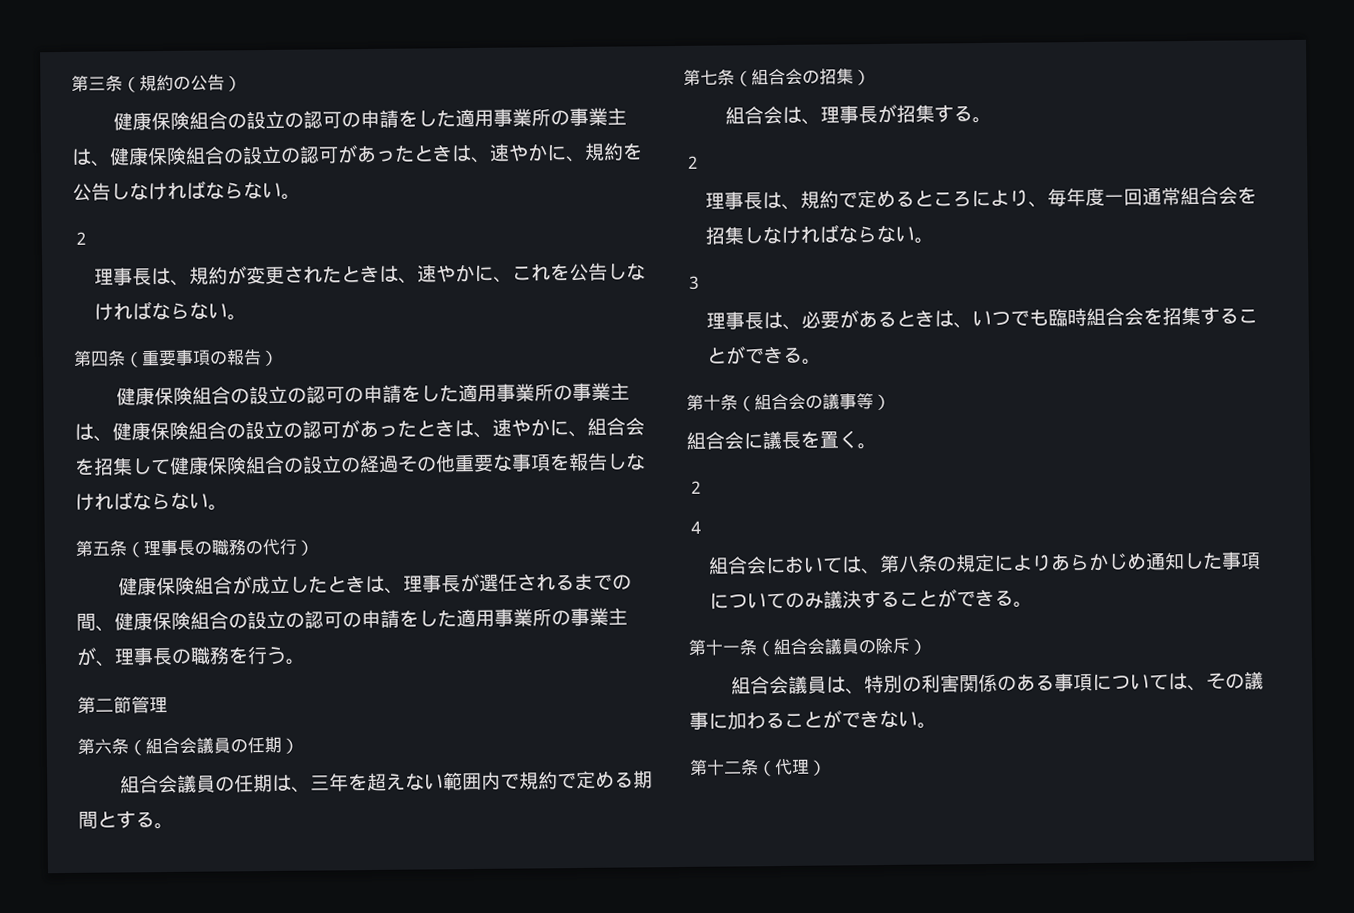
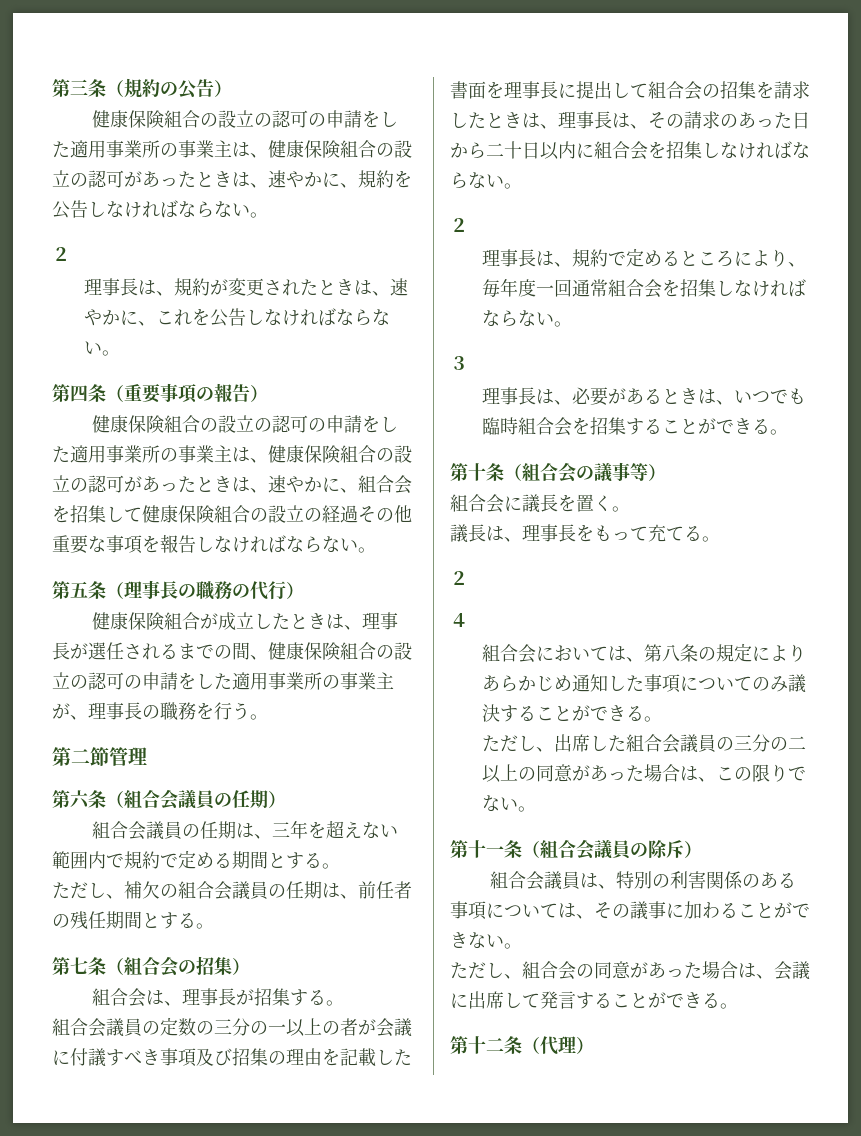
(174, 826) none -> [52,881,412,900] [52,911,214,930] // ただし、補欠の組合会議員の任期は、前任者の残任期間とする。
(992, 120) none -> [52,1017,412,1037] [52,1048,412,1067] [450,81,810,100] [450,111,810,129] [450,141,810,160] [450,172,522,189] // 組合会議員の定数の三分の一以上の者が会議に付議すべき事項及び招集の理由を記載した書面を理事長に提出して組合会の招集を請求したときは、理事長は、その請求のあった日から二十日以内に組合会を招集しなければならない。
(877, 446) none -> [450,524,720,543] // 議長は、理事長をもって充てる。
(1034, 604) none -> [481,734,806,753] [481,764,806,783] [481,795,536,812] // ただし、出席した組合会議員の三分の二以上の同意があった場合は、この限りでない。
(937, 725) none -> [450,961,810,980] [450,991,738,1009] // ただし、組合会の同意があった場合は、会議に出席して発言することができる。

